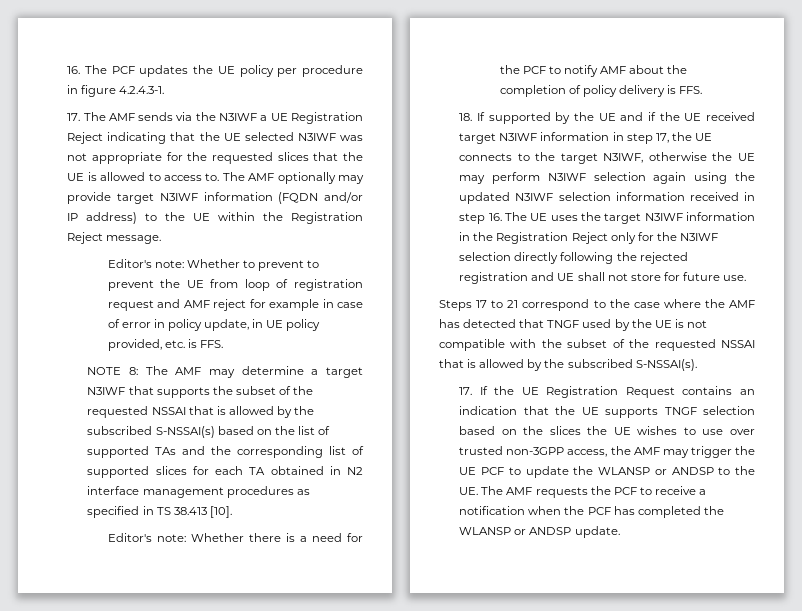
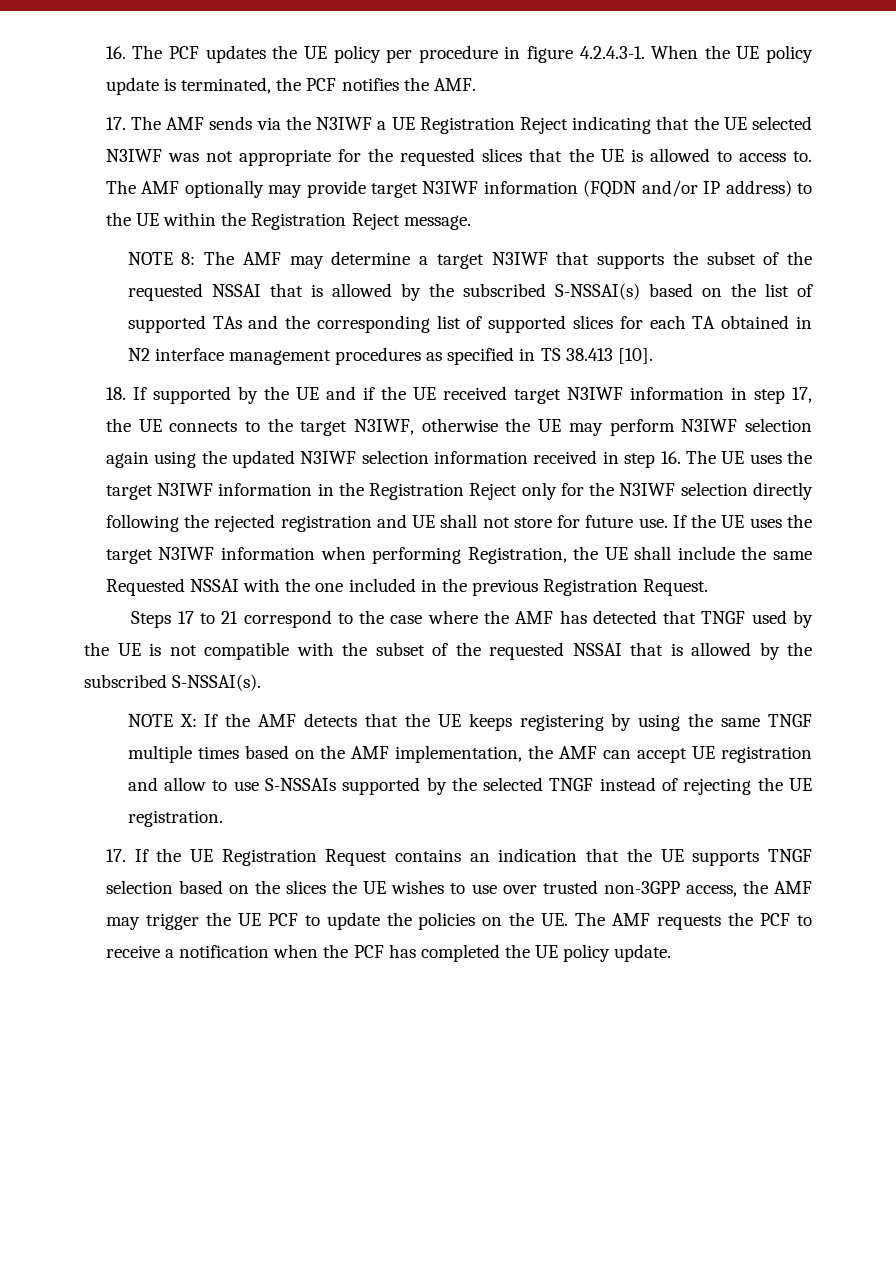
(165, 90) none -> [651,45,813,63] [105,77,476,95] When the UE policy update is terminated, the PCF notifies the AMF.
[107,259,320,271] [107,279,363,291] [107,299,363,311] [107,319,321,331] [107,339,224,351] // Editor's note: Whether to prevent to prevent the UE from loop of registration request and AMF reject for example in case of error in policy update, in UE policy provided, etc. is FFS. -> (471, 222) none
[107,533,363,542] [499,65,688,77] [499,85,703,97] // Editor's note: Whether there is a need for the PCF to notify AMF about the completion of policy delivery is FFS. -> (653, 356) none
(747, 278) none -> [672,514,812,528] [105,546,813,564] [105,578,709,596] If the UE uses the target N3IWF information when performing Registration, the UE shall include the same Requested NSSAI with the one included in the previous Registration Request.
(697, 365) none -> [127,713,813,731] [127,745,813,763] [127,777,812,795] [127,810,223,827] // NOTE X: If the AMF detects that the UE keeps registering by using the same TNGF multiple times based on the AMF implementation, the AMF can accept UE registration and allow to use S-NSSAIs supported by the selected TNGF instead of rejecting the UE registration.
[597,467,731,475] WLANSP or ANDSP to -> [418,912,503,930] policies on
[459,527,572,535] WLANSP or ANDSP -> [535,944,611,962] UE policy

